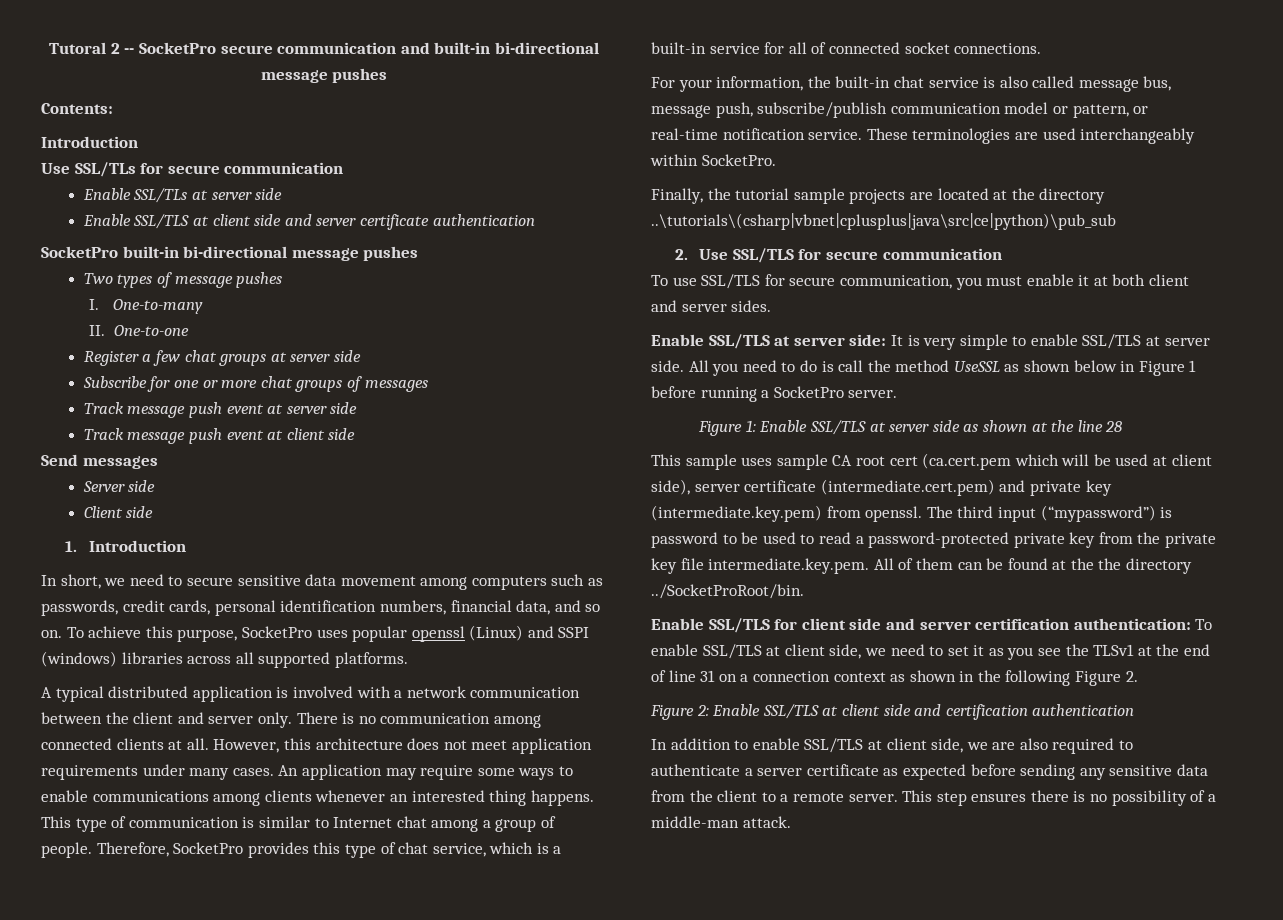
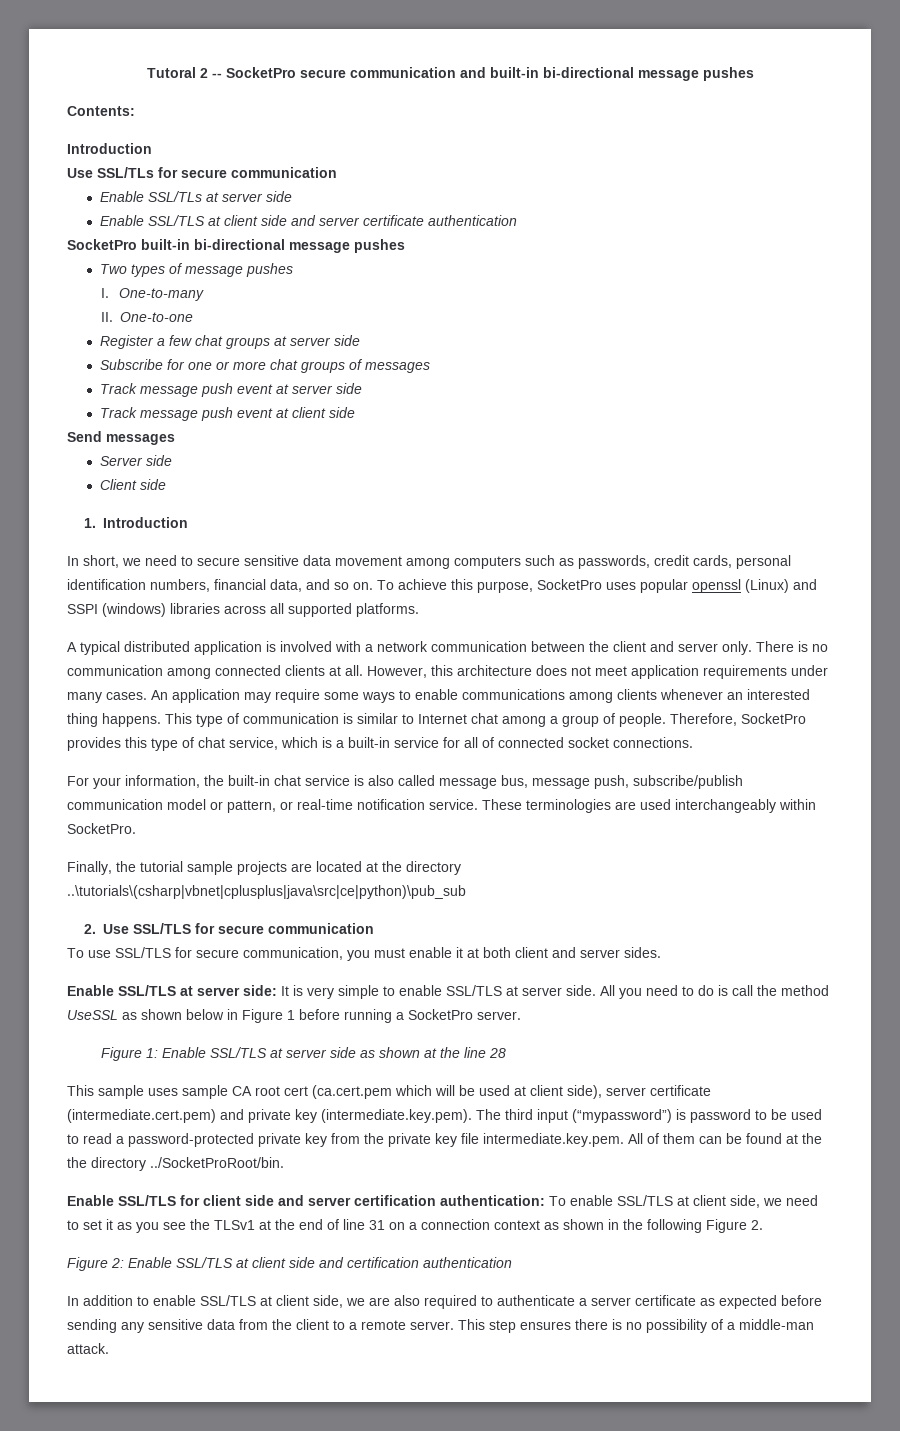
[651,505,923,522] (intermediate.key.pem) from openssl. -> [321,1109,472,1123] (intermediate.key.pem).

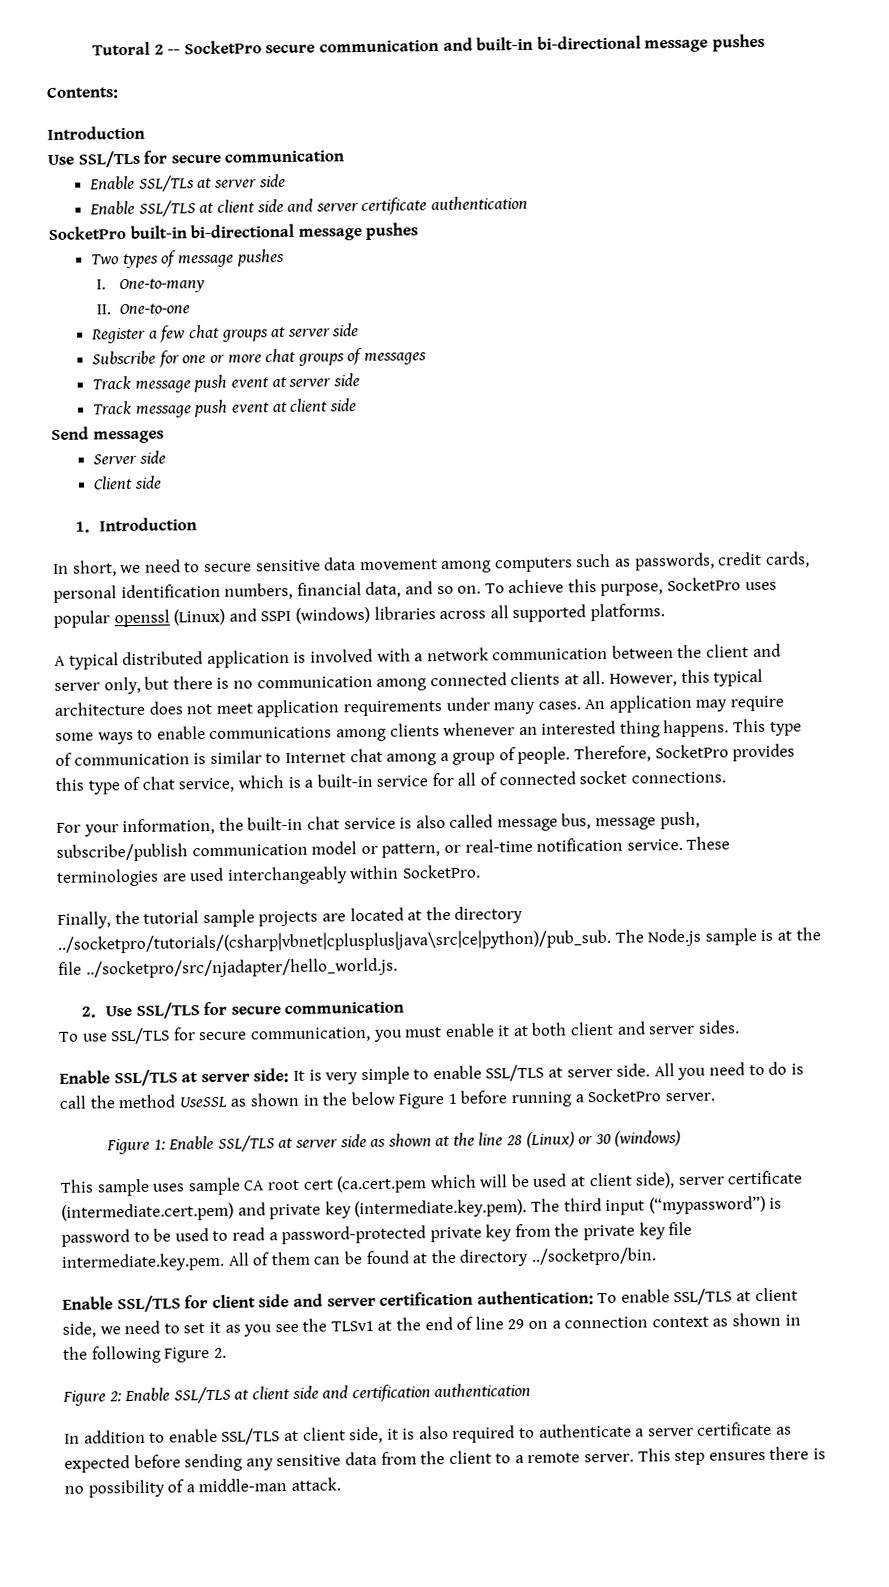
[722,641,794,655] only. There -> [103,675,213,695] only, but there
(453, 670) none -> [713,668,764,687] typical
[67,885,466,899] ..\tutorials\(csharp|vbnet|cplusplus|java\src|ce|python)\pub_sub -> [57,927,821,954] [58,957,398,979] ../socketpro/tutorials/(csharp|vbnet|cplusplus|java\src|ce|python)/pub_sub. The Node.js sample is at the file ../socketpro/src/njadapter/hello_world.js.
[186,1009,238,1020] below in -> [302,1091,395,1106] in the below
(507, 1053) none -> [525,1130,682,1148] (Linux) or 30 (windows)
[67,1157,284,1171] the directory ../SocketProRoot/bin. -> [459,1247,657,1267] directory ../socketpro/bin.
[369,1220,385,1230] 31 -> [507,1319,525,1330] 29
[346,1297,390,1306] we are -> [386,1428,416,1440] it is

